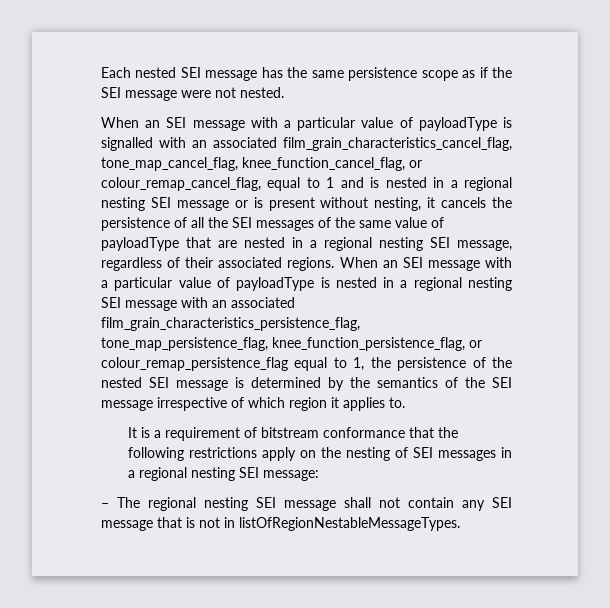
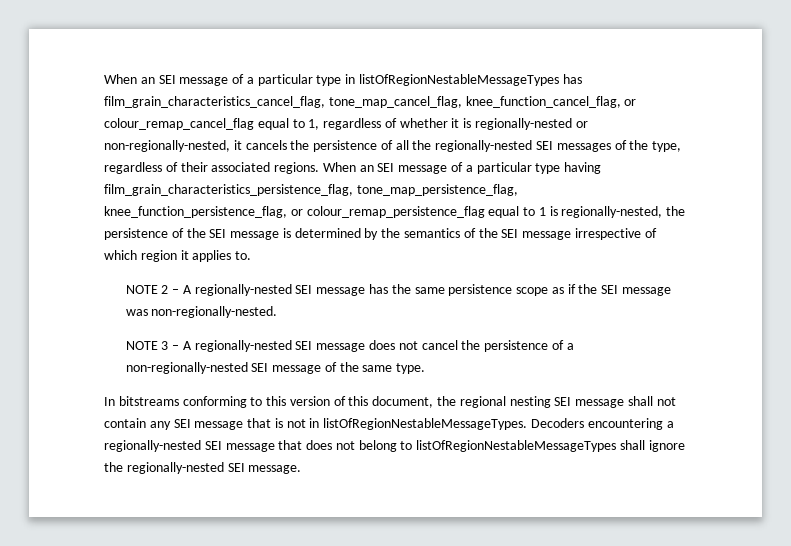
[101,67,512,81] [101,87,284,101] [101,117,512,131] [101,137,277,151] Each nested SEI message has the same persistence scope as if the SEI message were not nested. // When an SEI message with a particular value of payloadType is signalled with an associated -> [104,74,582,86] When an SEI message of a particular type in listOfRegionNestableMessageTypes has
[101,177,513,191] [101,197,422,211] colour_remap_cancel_flag, equal to 1 and is nested in a regional nesting SEI message or is present without nesting, -> [104,118,588,130] [104,140,230,152] colour_remap_cancel_flag equal to 1, regardless of whether it is regionally-nested or non-regionally-nested,
(228, 222) none -> [435,140,533,152] regionally-nested
[359,217,444,228] [101,237,512,251] same value of payloadType that are nested in a regional nesting SEI message, -> [652,141,682,152] type,
[484,257,512,268] [101,277,512,291] [101,297,295,311] with a particular value of payloadType is nested in a regional nesting SEI message with an associated -> [451,162,602,174] of a particular type having
[353,357,365,371] 1, -> [538,206,663,218] 1 is regionally-nested,
[101,377,142,388] nested -> (206, 233) none
[128,427,459,441] [128,447,513,461] [128,467,320,481] [101,497,140,508] It is a requirement of bitstream conformance that the following restrictions apply on the nesting of SEI messages in a regional nesting SEI message: // – The -> [125,284,671,296] [125,306,278,318] [125,340,574,352] [125,362,426,374] [104,396,457,408] NOTE 2 – A regionally-nested SEI message has the same persistence scope as if the SEI message was non-regionally-nested. // NOTE 3 – A regionally-nested SEI message does not cancel the persistence of a non-regionally-nested SEI message of the same type. // In bitstreams conforming to this version of this document, the
(460, 524) none -> [531,418,674,430] [104,440,685,452] [104,462,302,474] Decoders encountering a regionally-nested SEI message that does not belong to listOfRegionNestableMessageTypes shall ignore the regionally-nested SEI message.

